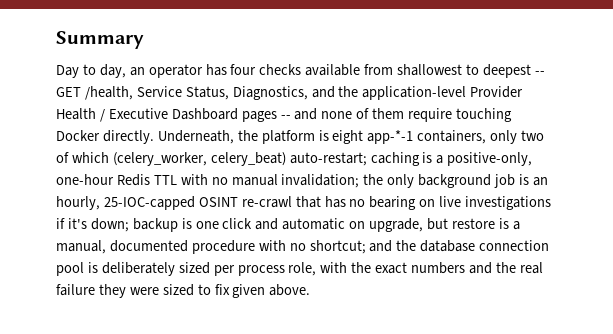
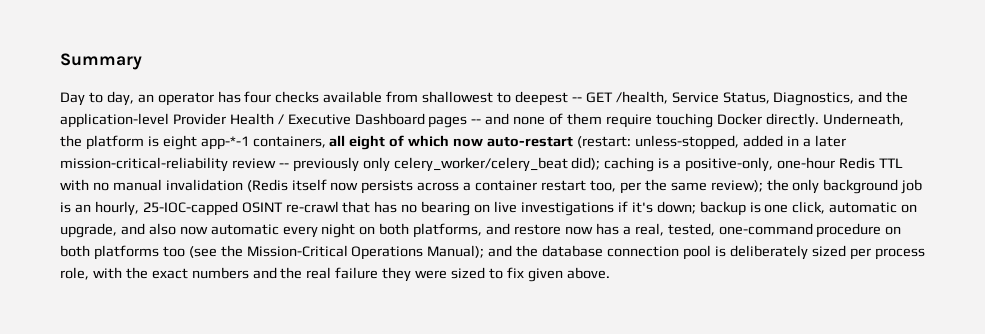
[490,130,545,144] [56,152,367,166] only two of which (celery_worker, celery_beat) auto-restart; -> [329,135,846,150] [60,157,601,172] all eight of which now auto-restart (restart: unless-stopped, added in a later mission-critical-reliability review -- previously only celery_worker/celery_beat did);
[281,174,360,188] invalidation; -> [165,179,763,194] invalidation (Redis itself now persists across a container restart too, per the same review);
[222,218,279,230] click and -> [792,201,826,214] click,
[427,218,520,230] [56,240,366,254] but restore is a manual, documented procedure with no shortcut; -> [120,223,902,238] [60,245,485,260] and also now automatic every night on both platforms, and restore now has a real, tested, one-command procedure on both platforms too (see the Mission-Critical Operations Manual);

